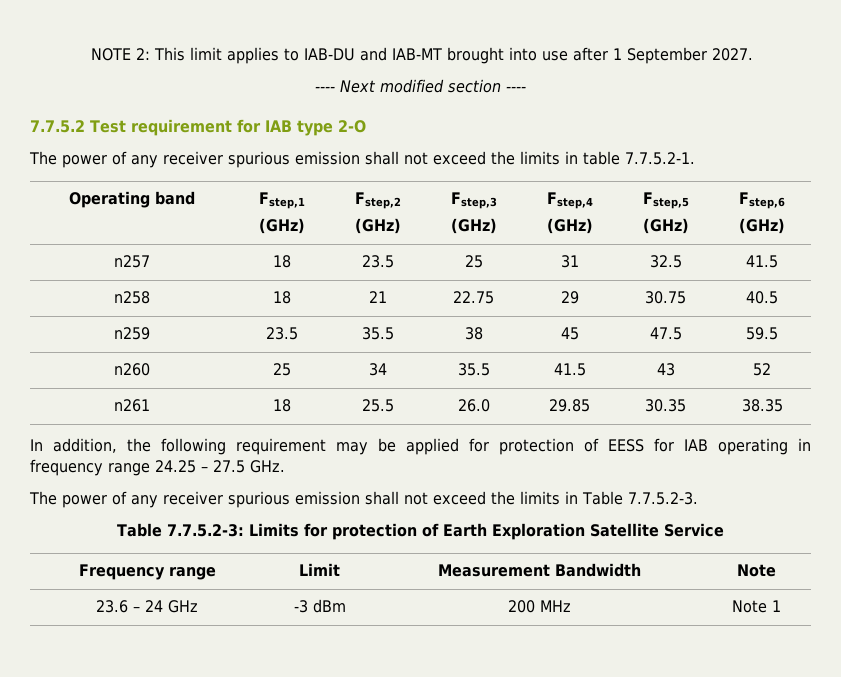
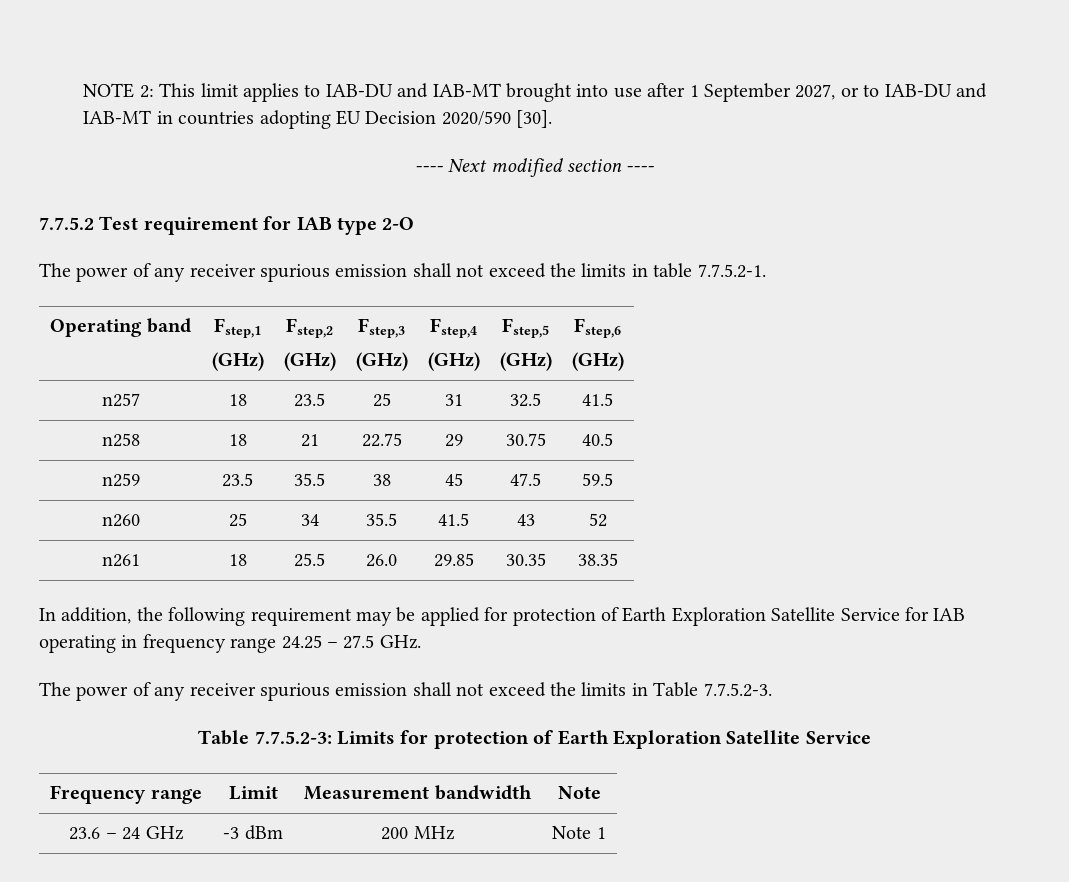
[711,48,753,61] 2027. -> [795,83,988,100] [83,110,553,129] 2027, or to IAB-DU and IAB-MT in countries adopting EU Decision 2020/590 [30].
[608,439,644,452] EESS -> [622,607,900,626] Earth Exploration Satellite Service
[554,563,641,577] Bandwidth -> [434,785,532,800] bandwidth

